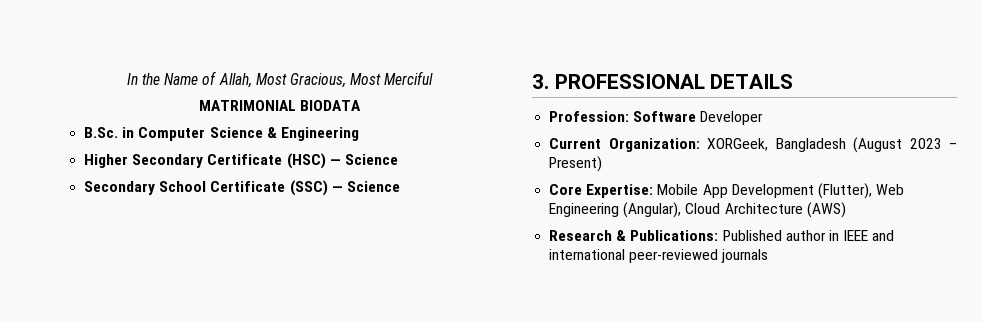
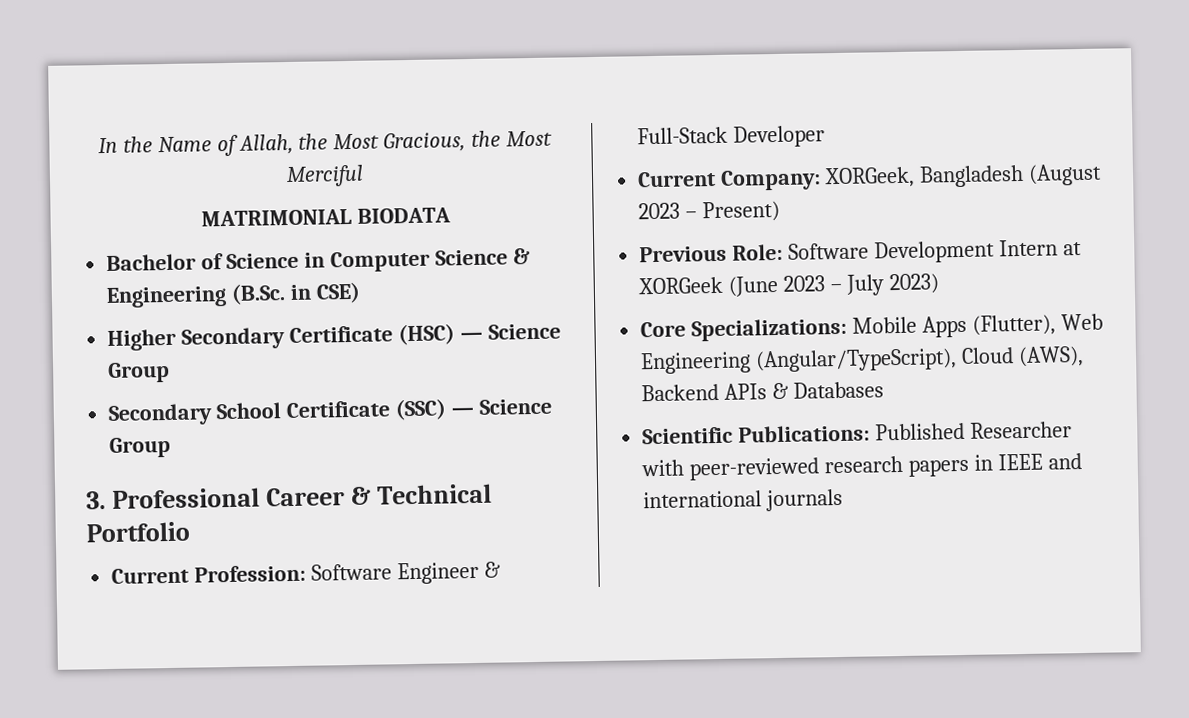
(252, 80) none -> [298,133,329,150] the
(346, 80) none -> [471,130,502,147] the
[84,127,119,138] B.Sc. -> [106,252,300,271] Bachelor of Science
(359, 134) none -> [231,281,362,305] (B.Sc. in CSE)
(398, 159) none -> [107,361,171,383] Group
(400, 186) none -> [109,436,172,458] Group
[554,74,794,89] [549,111,697,122] PROFESSIONAL DETAILS // Profession: Software -> [111,483,492,509] [86,521,190,543] [111,561,501,585] [637,126,729,145] Professional Career & Technical Portfolio // Current Profession: Software Engineer & Full-Stack
[608,138,700,152] Organization: -> [720,169,822,191] Company:
[549,183,905,199] [549,202,846,218] [549,230,826,241] Core Expertise: Mobile App Development (Flutter), Web Engineering (Angular), Cloud Architecture (AWS) // Research & Publications: Published author -> [639,239,1082,264] [638,273,939,297] [640,313,1103,342] [640,345,1085,375] [641,381,885,402] [642,421,1073,445] [641,455,970,481] Previous Role: Software Development Intern at XORGeek (June 2023 – July 2023) // Core Specializations: Mobile Apps (Flutter), Web Engineering (Angular/TypeScript), Cloud (AWS), Backend APIs & Databases // Scientific Publications: Published Researcher with peer-reviewed research papers
[629,249,719,263] peer-reviewed -> (763, 499) none

